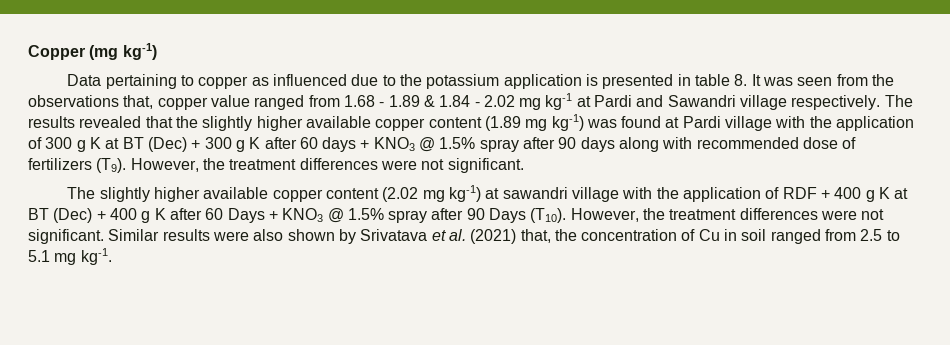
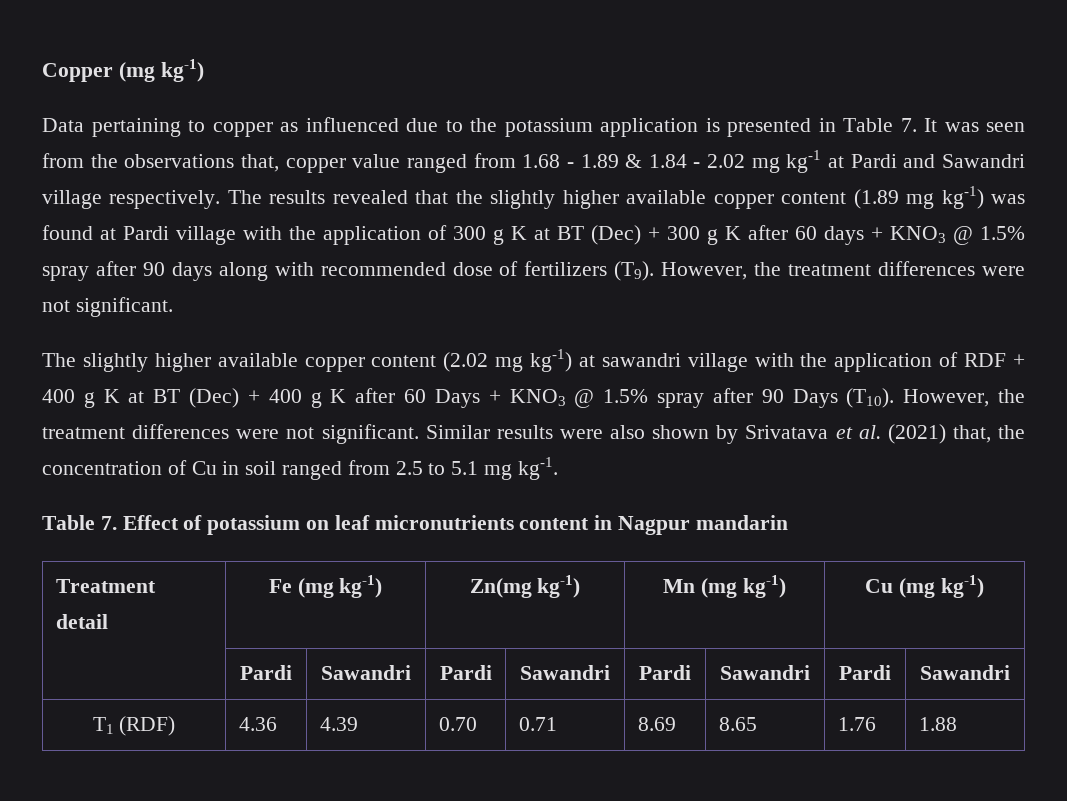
[694,74,748,86] table 8. -> [843,118,917,132] Table 7.
(112, 256) none -> [42,515,788,535] [55,579,156,593] [55,614,108,629] [268,575,383,598] [469,575,581,598] [663,575,786,598] [865,575,984,598] [240,665,292,680] [321,665,411,680] [439,665,492,680] [520,665,610,680] [639,665,691,680] [720,665,810,680] [839,665,891,680] [920,665,1010,680] [92,716,176,736] [238,717,277,731] [319,717,358,731] [438,717,477,731] [518,717,557,731] [637,717,676,731] [718,717,757,731] [837,717,876,731] [918,717,957,731] // Table 7. Effect of potassium on leaf micronutrients content in Nagpur mandarin // Treatment detail | Fe (mg kg-1) | Zn(mg kg-1) | Mn (mg kg-1) | Cu (mg kg-1) // | Pardi | Sawandri | Pardi | Sawandri | Pardi | Sawandri | Pardi | Sawandri // T1 (RDF) | 4.36 | 4.39 | 0.70 | 0.71 | 8.69 | 8.65 | 1.76 | 1.88

